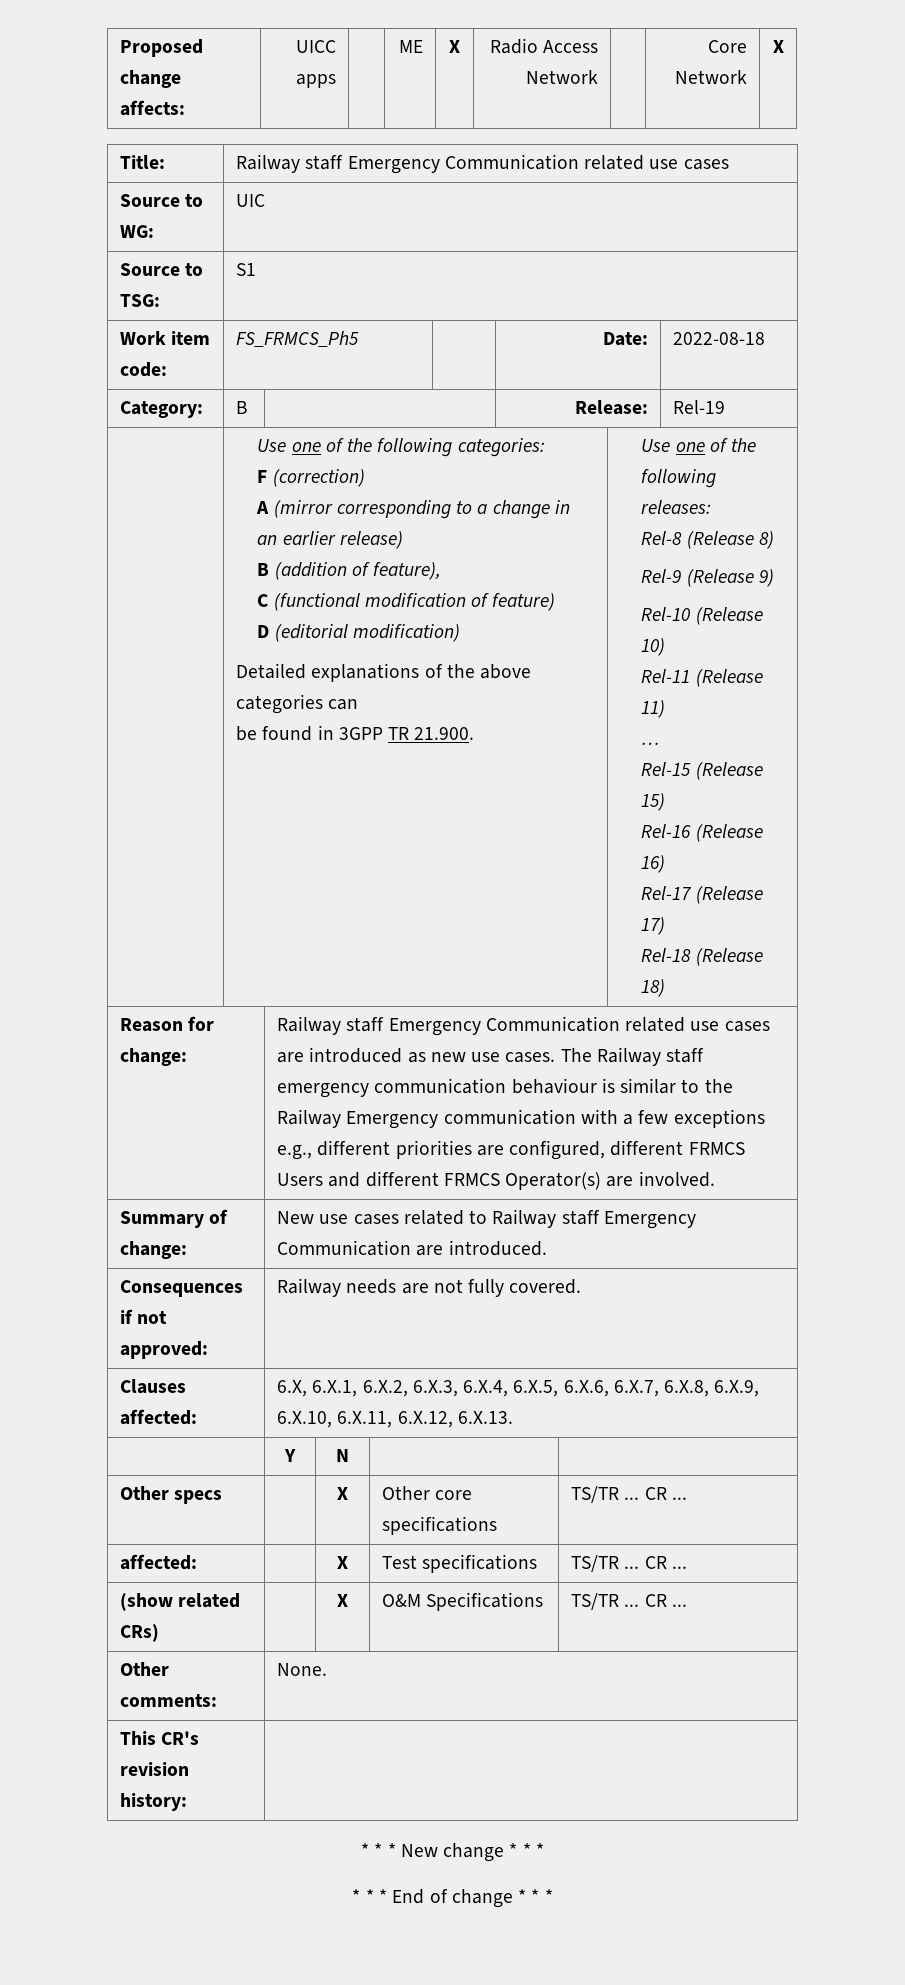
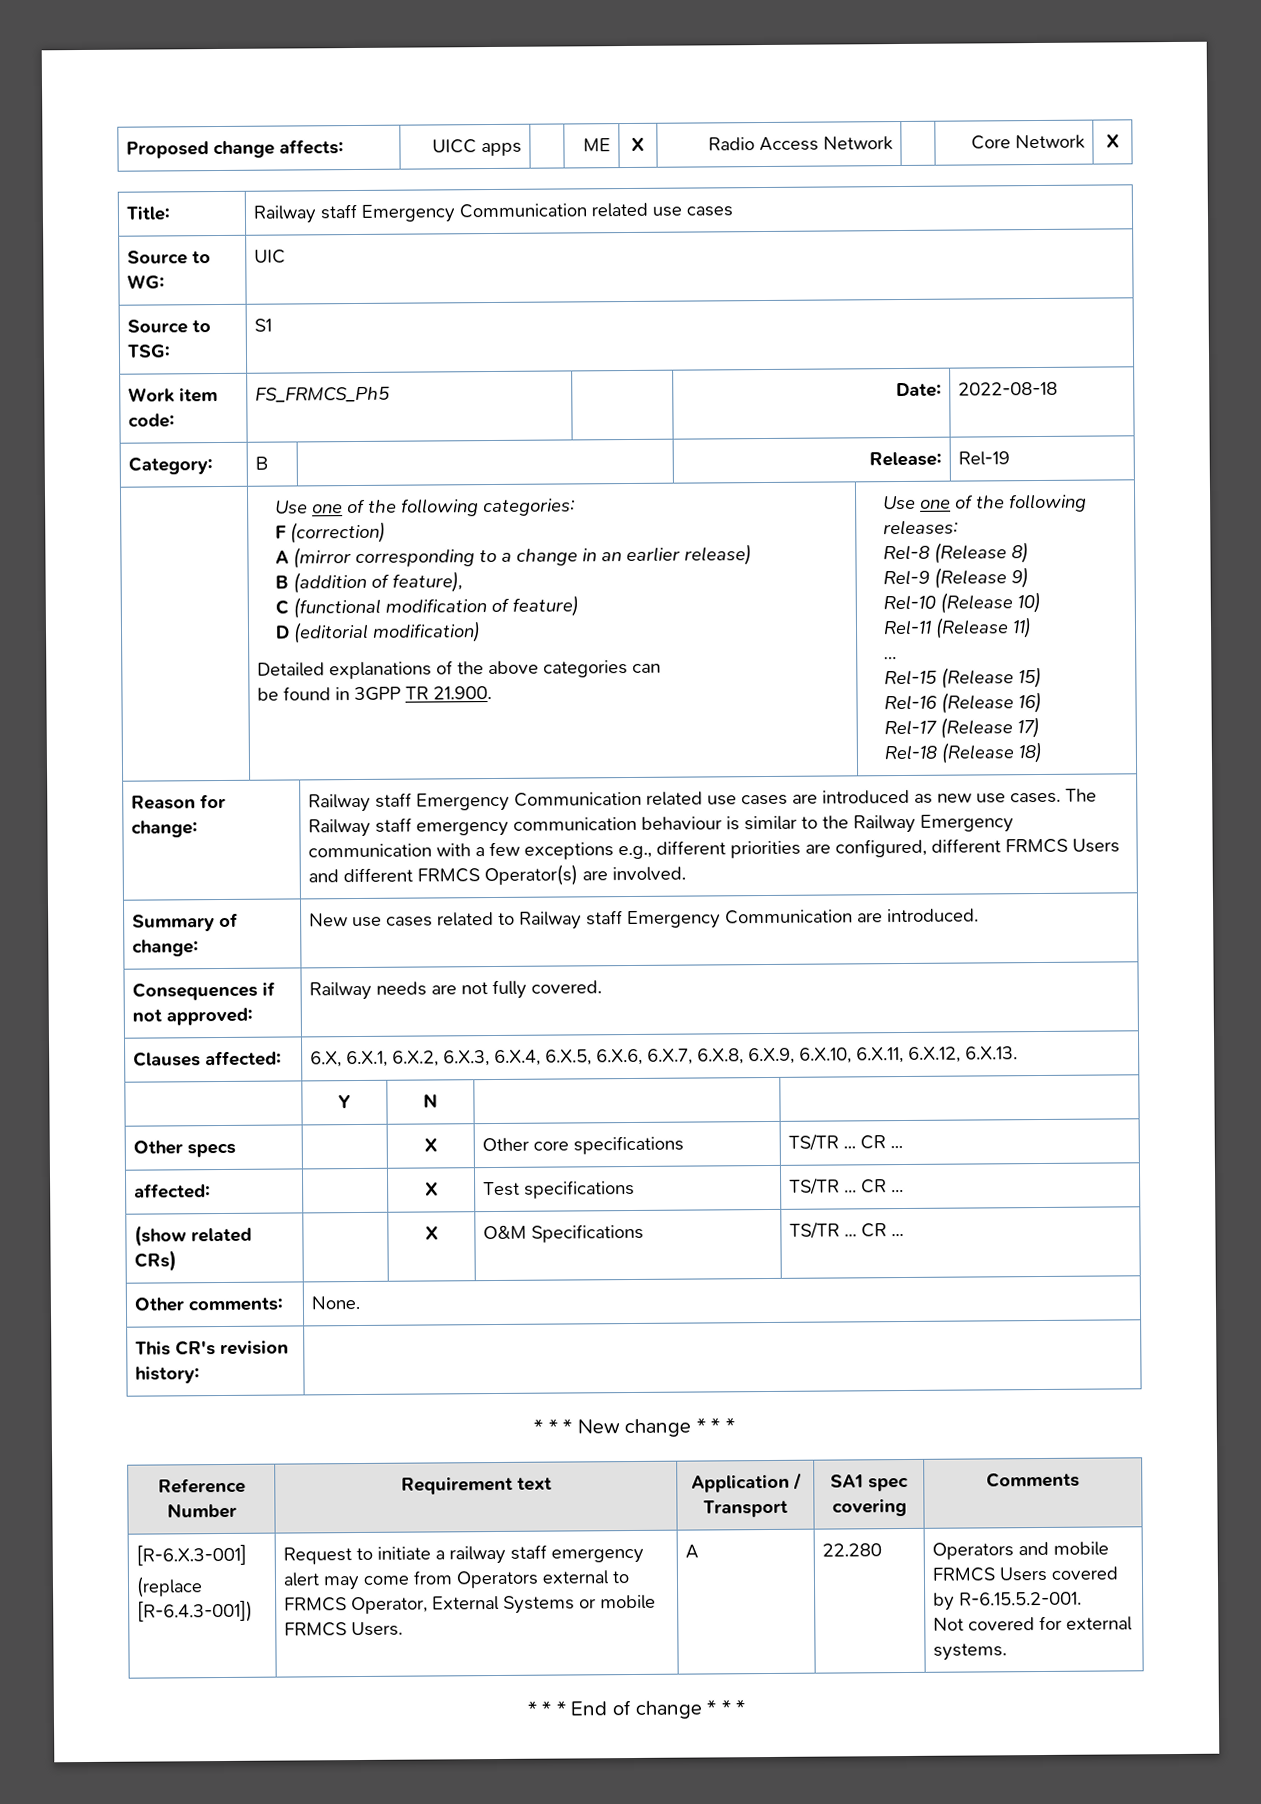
(544, 1850) none -> [157,1477,246,1494] [166,1502,237,1519] [400,1476,552,1495] [690,1472,802,1493] [703,1499,788,1518] [830,1474,909,1492] [831,1498,907,1517] [986,1471,1080,1488] [136,1544,248,1566] [136,1576,204,1598] [137,1600,254,1623] [283,1544,645,1565] [283,1570,630,1591] [284,1594,657,1615] [284,1621,404,1637] [685,1544,700,1559] [822,1543,883,1557] [932,1541,1110,1560] [932,1566,1119,1582] [933,1591,1083,1611] [933,1615,1133,1631] [933,1643,1008,1661] // Reference Number | Requirement text | Application / Transport | SA1 spec covering | Comments // [R-6.X.3-001] // (replace [R-6.4.3-001]) | Request to initiate a railway staff emergency alert may come from Operators external to FRMCS Operator, External Systems or mobile FRMCS Users. | A | 22.280 | Operators and mobile FRMCS Users covered by R-6.15.5.2-001. // Not covered for external systems.

